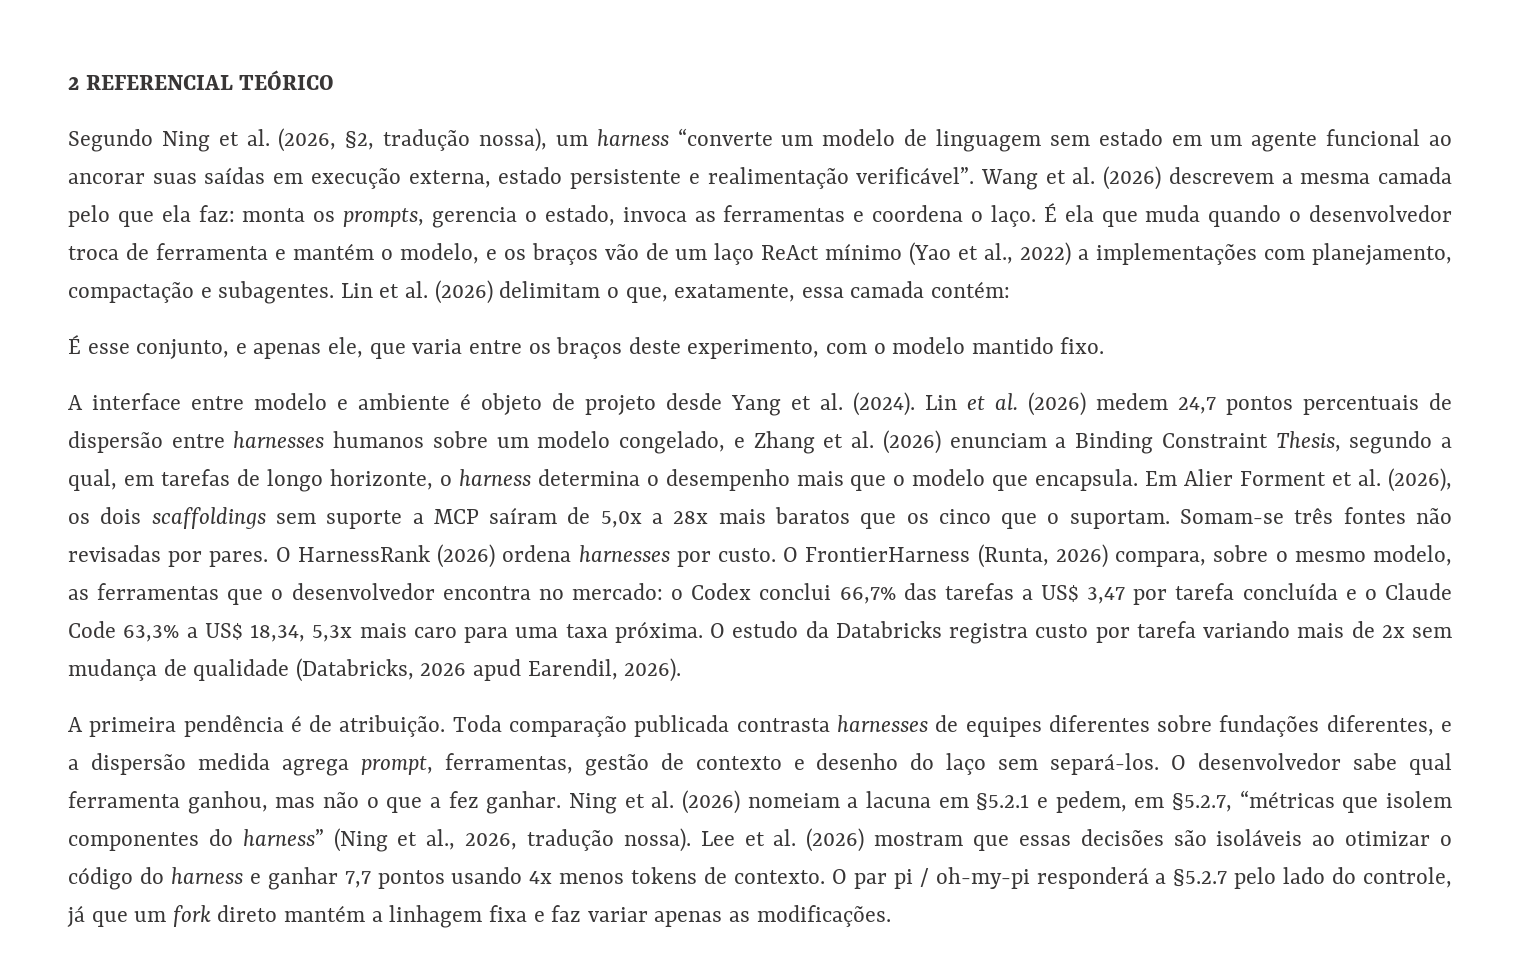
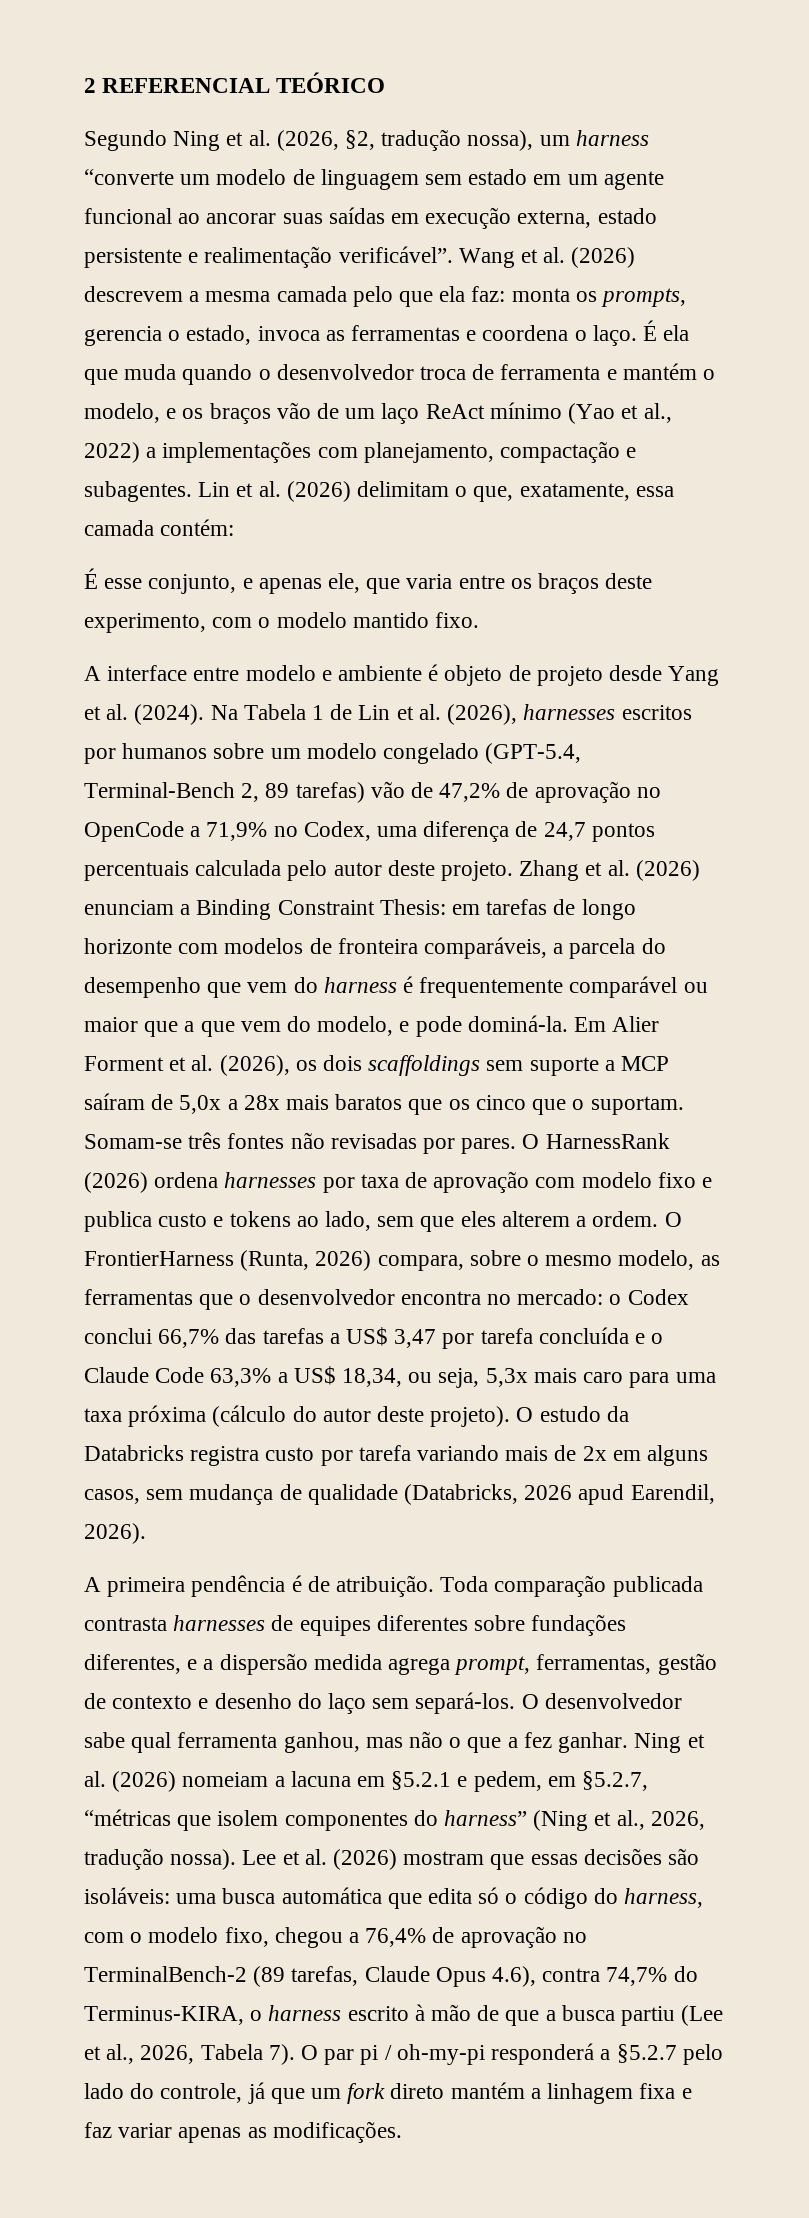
[925,392,1452,416] [68,431,745,454] Lin et al. (2026) medem 24,7 pontos percentuais de dispersão entre harnesses humanos sobre um modelo congelado, e -> [210,704,692,725] [84,743,582,764] [84,781,661,803] [84,821,655,842] [84,860,514,881] Na Tabela 1 de Lin et al. (2026), harnesses escritos por humanos sobre um modelo congelado (GPT-5.4, Terminal-Bench 2, 89 tarefas) vão de 47,2% de aprovação no OpenCode a 71,9% no Codex, uma diferença de 24,7 pontos percentuais calculada pelo autor deste projeto.
[1275,431,1452,454] [68,469,1139,492] Thesis, segundo a qual, em tarefas de longo horizonte, o harness determina o desempenho mais que o modelo que encapsula. -> [379,899,636,920] [84,937,666,959] [84,976,708,998] [84,1015,568,1037] Thesis: em tarefas de longo horizonte com modelos de fronteira comparáveis, a parcela do desempenho que vem do harness é frequentemente comparável ou maior que a que vem do modelo, e pode dominá-la.
[718,548,776,562] custo. -> [360,1171,713,1193] [84,1211,659,1232] taxa de aprovação com modelo fixo e publica custo e tokens ao lado, sem que eles alterem a ordem.
(305, 633) none -> [408,1368,480,1388] ou seja,
[614,621,703,643] próxima. -> [128,1405,511,1427] próxima (cálculo do autor deste projeto).
(1405, 631) none -> [612,1445,709,1466] [84,1489,140,1504] em alguns casos,
[1216,829,1453,846] [68,867,825,890] isoláveis ao otimizar o código do harness e ganhar 7,7 pontos usando 4x menos tokens de contexto. -> [84,1887,704,1909] [84,1926,587,1948] [84,1966,698,1987] [84,2004,724,2026] [84,2044,295,2065] isoláveis: uma busca automática que edita só o código do harness, com o modelo fixo, chegou a 76,4% de aprovação no TerminalBench-2 (89 tarefas, Claude Opus 4.6), contra 74,7% do Terminus-KIRA, o harness escrito à mão de que a busca partiu (Lee et al., 2026, Tabela 7).

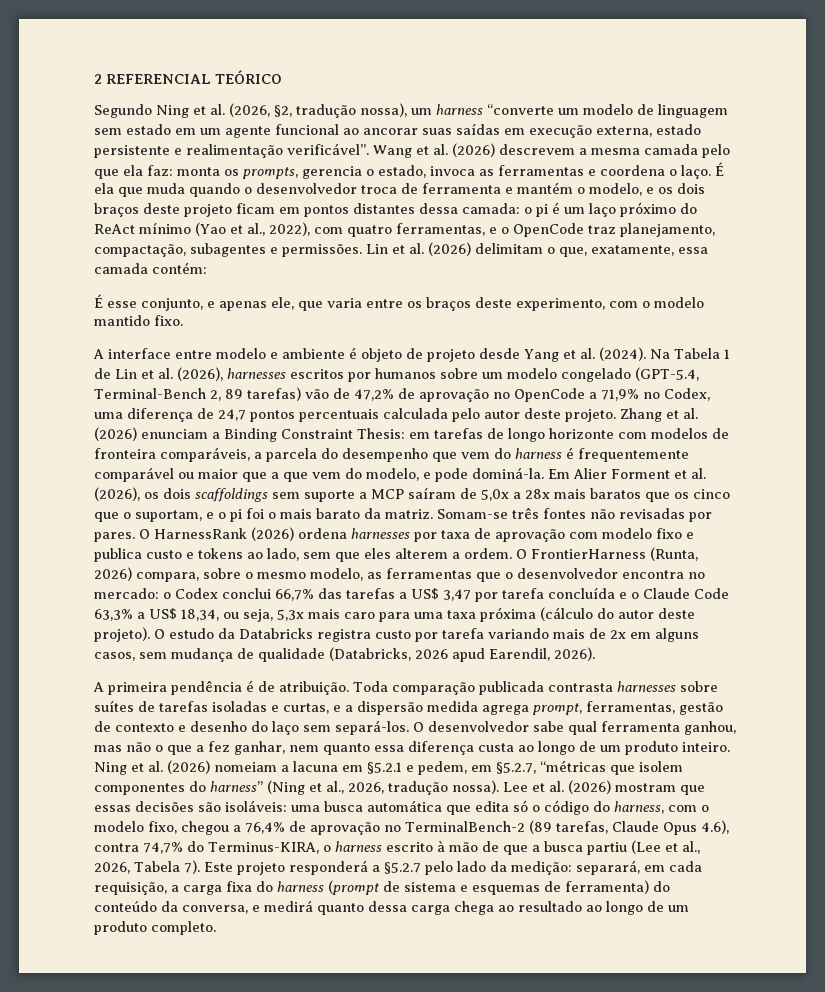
[209,402,420,424] braços vão de um laço -> [677,183,705,194] [94,202,697,217] dois braços deste projeto ficam em pontos distantes dessa camada: o pi é um laço próximo do
[84,441,637,463] [84,481,192,502] 2022) a implementações com planejamento, compactação e subagentes. -> [268,222,715,237] [94,243,362,257] 2022), com quatro ferramentas, e o OpenCode traz planejamento, compactação, subagentes e permissões.
[590,1096,684,1115] suportam. -> [135,508,433,522] suportam, e o pi foi o mais barato da matriz.
[271,1614,627,1636] [84,1654,181,1674] de equipes diferentes sobre fundações diferentes, -> [679,681,718,692] [94,700,329,714] sobre suítes de tarefas isoladas e curtas,
[558,1732,629,1753] ganhar. -> [234,741,730,755] ganhar, nem quanto essa diferença custa ao longo de um produto inteiro.
[301,2044,485,2065] O par pi / oh-my-pi -> [203,862,285,875] Este projeto
[130,2082,692,2104] [84,2121,402,2143] do controle, já que um fork direto mantém a linhagem fixa e faz variar apenas as modificações. -> [489,860,702,875] [94,880,670,895] [94,900,689,915] [94,921,216,935] da medição: separará, em cada requisição, a carga fixa do harness (prompt de sistema e esquemas de ferramenta) do conteúdo da conversa, e medirá quanto dessa carga chega ao resultado ao longo de um produto completo.

